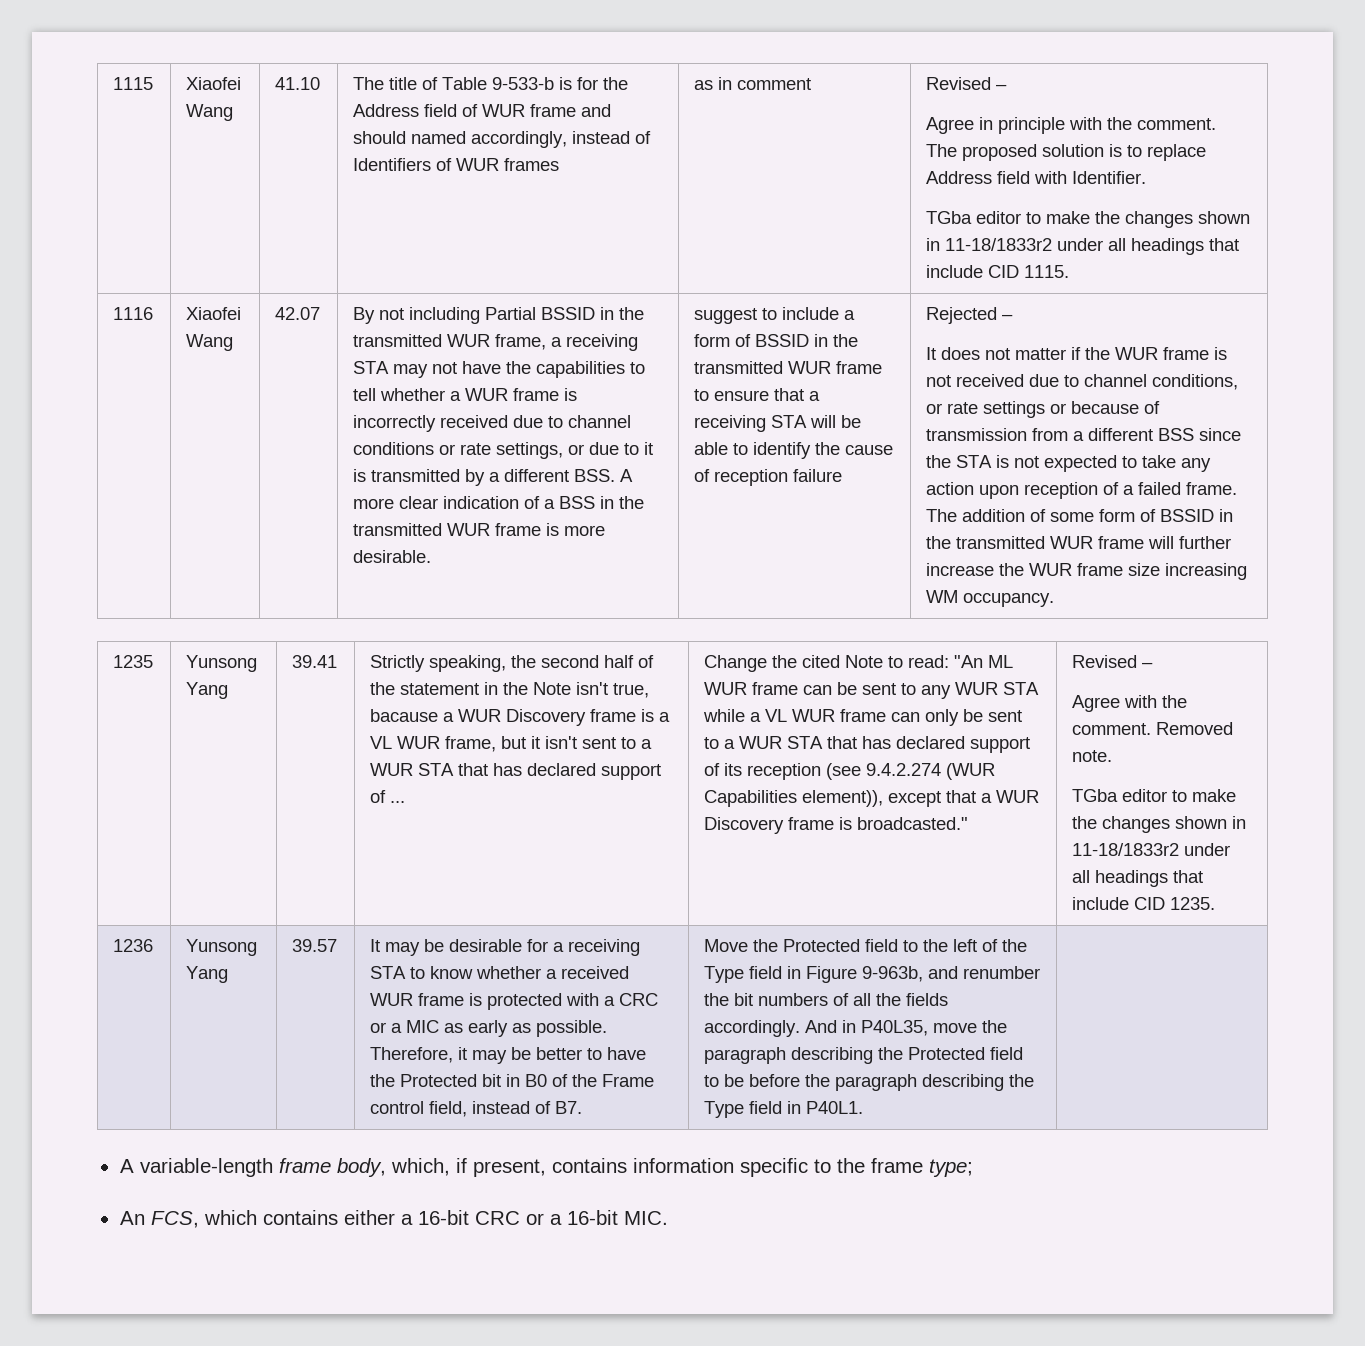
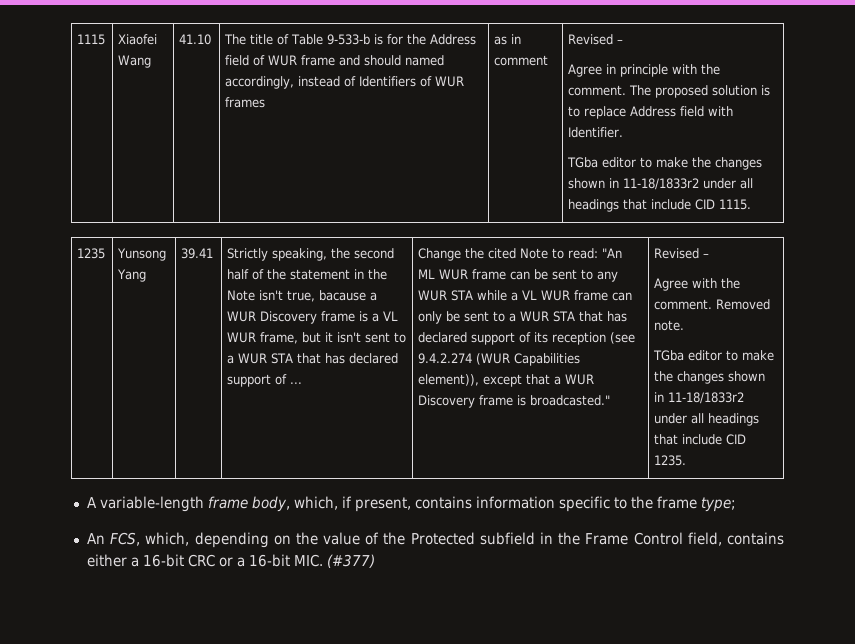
[113,307,154,320] [186,307,242,320] [186,334,234,351] [275,307,321,320] [353,307,645,324] [353,334,639,351] [353,361,646,378] [353,388,578,401] [353,415,632,432] [353,442,654,459] [353,469,634,486] [353,496,645,509] [353,523,606,536] [353,550,432,563] [694,307,856,324] [694,334,859,347] [694,361,883,374] [694,388,821,401] [694,415,862,432] [694,442,894,459] [694,469,843,486] [926,307,1014,324] [926,347,1228,360] [926,374,1239,390] [926,401,1161,418] [926,428,1242,441] [926,455,1212,472] [926,482,1238,499] [926,509,1234,522] [926,536,1232,549] [926,563,1248,580] [926,590,1055,607] // 1116 | Xiaofei Wang | 42.07 | By not including Partial BSSID in the transmitted WUR frame, a receiving STA may not have the capabilities to tell whether a WUR frame is incorrectly received due to channel conditions or rate settings, or due to it is transmitted by a different BSS. A more clear indication of a BSS in the transmitted WUR frame is more desirable. | suggest to include a form of BSSID in the transmitted WUR frame to ensure that a receiving STA will be able to identify the cause of reception failure | Rejected – // It does not matter if the WUR frame is not received due to channel conditions, or rate settings or because of transmission from a different BSS since the STA is not expected to take any action upon reception of a failed frame. The addition of some form of BSSID in the transmitted WUR frame will further increase the WUR frame size increasing WM occupancy. -> (752, 204) none
[113,939,154,952] [186,939,258,956] [186,966,229,983] [292,939,338,952] [370,939,641,956] [370,966,630,979] [370,993,659,1010] [370,1020,608,1037] [370,1047,647,1064] [370,1074,655,1087] [370,1101,583,1117] [704,939,1028,952] [704,966,1041,983] [704,993,949,1006] [704,1020,1008,1037] [704,1047,1024,1064] [704,1074,1035,1091] [704,1101,864,1118] // 1236 | Yunsong Yang | 39.57 | It may be desirable for a receiving STA to know whether a received WUR frame is protected with a CRC or a MIC as early as possible. Therefore, it may be better to have the Protected bit in B0 of the Frame control field, instead of B7. | Move the Protected field to the left of the Type field in Figure 9-963b, and renumber the bit numbers of all the fields accordingly. And in P40L35, move the paragraph describing the Protected field to be before the paragraph describing the Type field in P40L1. | -> (687, 460) none
[203,1210,257,1225] which -> [145,532,722,548] which, depending on the value of the Protected subfield in the Frame Control field,
(668, 1218) none -> [326,554,375,568] (#377)

